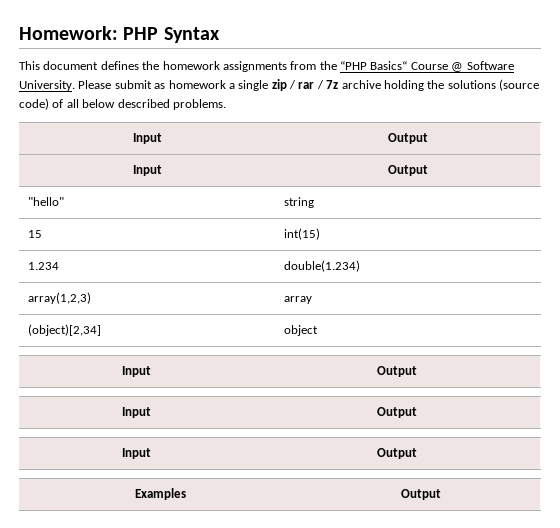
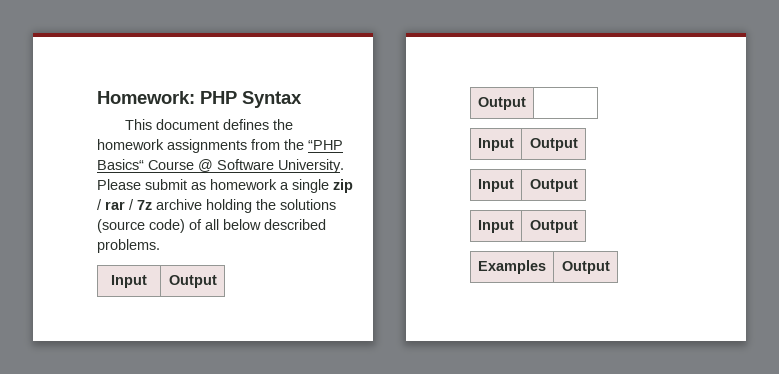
[133,165,162,176] [388,165,428,176] [28,197,65,206] [284,197,315,208] [28,230,43,238] [284,228,321,240] [28,262,60,270] [284,260,361,272] [28,292,92,304] [284,296,313,304] [28,324,102,336] [284,325,319,336] Input | Output // "hello" | string // 15 | int(15) // 1.234 | double(1.234) // array(1,2,3) | array // (object)[2,34] | object -> [478,97,526,110] Output |

